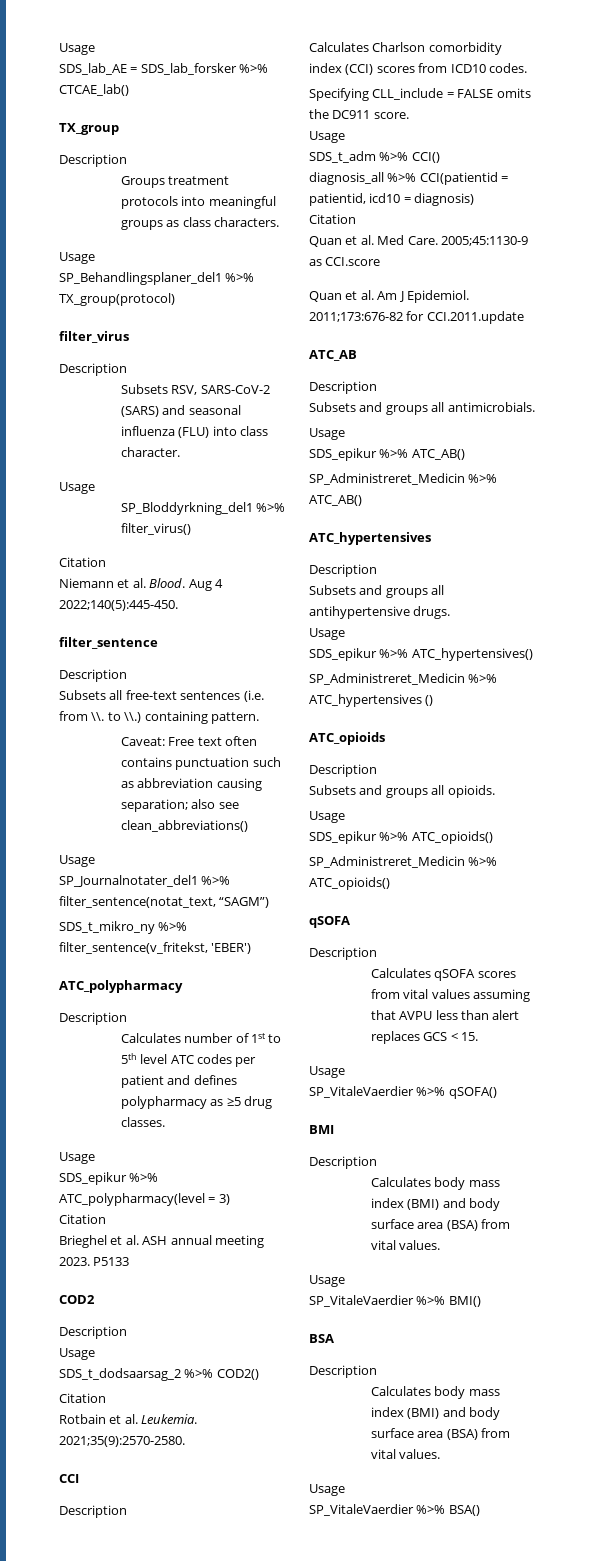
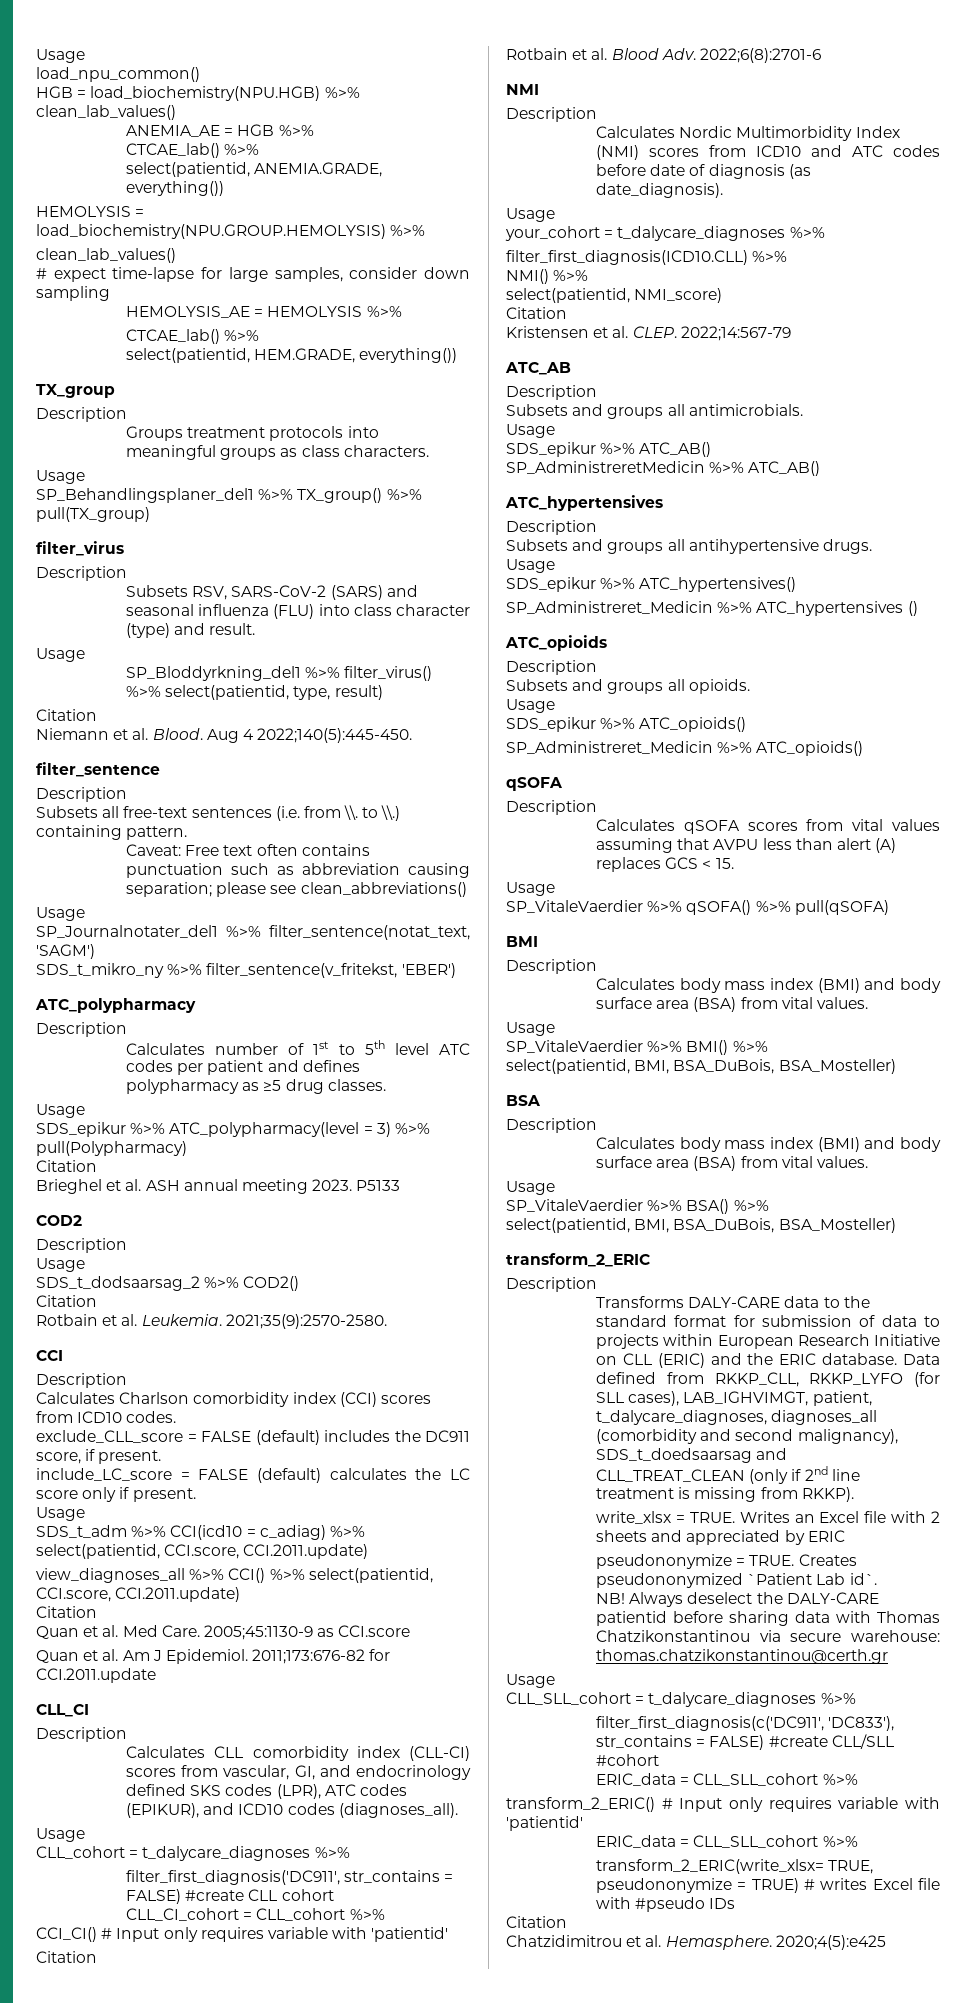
[59,43,95,55] [59,63,269,75] [59,84,129,96] Usage // SDS_lab_AE = SDS_lab_forsker %>% CTCAE_lab() -> [36,49,85,63] [36,67,200,82] [36,86,360,101] [36,105,176,120] [126,124,314,137] [126,143,260,158] [126,162,383,177] [126,181,225,196] [36,206,145,217] [36,224,426,239] [36,248,176,263] [36,267,470,282] [36,286,110,301] [126,306,402,318] [126,329,260,344] [126,348,458,363] Usage // load_npu_common() // HGB = load_biochemistry(NPU.HGB) %>% clean_lab_values() // ANEMIA_AE = HGB %>% // CTCAE_lab() %>% // select(patientid, ANEMIA.GRADE, everything()) // HEMOLYSIS = load_biochemistry(NPU.GROUP.HEMOLYSIS) %>% // clean_lab_values() // # expect time-lapse for large samples, consider down sampling // HEMOLYSIS_AE = HEMOLYSIS %>% // CTCAE_lab() %>% // select(patientid, HEM.GRADE, everything())
[59,293,175,306] TX_group(protocol) -> [297,488,422,503] [36,507,150,522] TX_group() %>% pull(TX_group)
[120,447,180,457] character. -> [395,604,470,616] [126,623,256,638] character (type) and result.
(191, 529) none -> [126,685,383,700] %>% select(patientid, type, result)
[191,799,216,809] also -> [216,882,267,897] please
[219,897,270,908] “SAGM”) -> [36,944,95,959] 'SAGM')
(230, 1199) none -> [394,1123,430,1134] [36,1141,187,1156] %>% pull(Polypharmacy)
[309,88,531,101] [309,109,409,119] [309,131,345,143] [309,151,440,163] [309,172,509,185] [309,193,475,206] Specifying CLL_include = FALSE omits the DC911 score. // Usage // SDS_t_adm %>% CCI() // diagnosis_all %>% CCI(patientid = patientid, icd10 = diagnosis) -> [36,1430,470,1445] [36,1449,162,1464] [36,1468,471,1483] [36,1487,196,1502] [36,1507,85,1521] [36,1525,365,1540] [36,1544,369,1559] [36,1568,433,1583] [36,1587,241,1602] exclude_CLL_score = FALSE (default) includes the DC911 score, if present. // include_LC_score = FALSE (default) calculates the LC score only if present. // Usage // SDS_t_adm %>% CCI(icd10 = c_adiag) %>% select(patientid, CCI.score, CCI.2011.update) // view_diagnoses_all %>% CCI() %>% select(patientid, CCI.score, CCI.2011.update)
(524, 317) none -> [36,1704,89,1717] [36,1727,127,1742] [126,1746,470,1761] [126,1765,471,1780] [126,1784,407,1799] [126,1803,458,1818] [36,1828,85,1842] [36,1846,350,1861] [126,1870,454,1885] [126,1889,334,1904] [126,1908,385,1921] [36,1927,449,1942] [36,1951,97,1963] [506,48,821,63] [506,84,539,95] [506,107,597,122] [596,126,900,141] [596,145,940,160] [596,164,811,179] [596,183,724,198] [506,208,555,222] [505,226,825,241] [506,250,788,265] [506,269,589,284] [506,288,723,303] [506,307,567,319] [506,326,791,341] // CLL_CI // Description // Calculates CLL comorbidity index (CLL-CI) scores from vascular, GI, and endocrinology defined SKS codes (LPR), ATC codes (EPIKUR), and ICD10 codes (diagnoses_all). // Usage // CLL_cohort = t_dalycare_diagnoses %>% // filter_first_diagnosis('DC911', str_contains = FALSE) #create CLL cohort // CLL_CI_cohort = CLL_cohort %>% // CCI_CI() # Input only requires variable with 'patientid' // Citation // Rotbain et al. Blood Adv. 2022;6(8):2701-6 // NMI // Description // Calculates Nordic Multimorbidity Index (NMI) scores from ICD10 and ATC codes before date of diagnosis (as date_diagnosis). // Usage // your_cohort = t_dalycare_diagnoses %>% // filter_first_diagnosis(ICD10.CLL) %>% // NMI() %>% // select(patientid, NMI_score) // Citation // Kristensen et al. CLEP. 2022;14:567-79
[309,473,465,485] SP_Administreret_Medicin -> [506,461,705,474] SP_AdministreretMedicin
(520, 1015) none -> [875,838,897,853] (A)
(497, 1093) none -> [755,900,889,915] %>% pull(qSOFA)
(481, 1301) none -> [732,1041,768,1052] [506,1059,896,1074] %>% // select(patientid, BMI, BSA_DuBois, BSA_Mosteller)
(480, 1510) none -> [733,1200,769,1211] [506,1218,896,1233] [506,1253,650,1267] [506,1277,597,1292] [596,1296,870,1308] [596,1315,940,1327] [596,1334,940,1349] [596,1353,940,1368] [596,1372,940,1387] [596,1391,872,1406] [596,1410,878,1425] [596,1429,898,1444] [596,1448,788,1463] [596,1466,860,1484] [596,1487,854,1502] [596,1511,940,1524] [596,1530,845,1545] [596,1554,857,1569] [596,1573,877,1588] [596,1592,879,1607] [596,1611,940,1626] [596,1630,940,1642] [596,1649,889,1664] [506,1674,555,1688] [506,1692,856,1707] [596,1716,895,1731] [596,1734,894,1750] [596,1754,660,1766] [596,1773,858,1786] [506,1797,940,1812] [506,1816,583,1831] [596,1835,858,1848] [596,1859,874,1874] [596,1878,940,1893] [596,1897,736,1912] [506,1916,567,1928] [506,1935,886,1950] %>% // select(patientid, BMI, BSA_DuBois, BSA_Mosteller) // transform_2_ERIC // Description // Transforms DALY-CARE data to the standard format for submission of data to projects within European Research Initiative on CLL (ERIC) and the ERIC database. Data defined from RKKP_CLL, RKKP_LYFO (for SLL cases), LAB_IGHVIMGT, patient, t_dalycare_diagnoses, diagnoses_all (comorbidity and second malignancy), SDS_t_doedsaarsag and CLL_TREAT_CLEAN (only if 2nd line treatment is missing from RKKP). // write_xlsx = TRUE. Writes an Excel file with 2 sheets and appreciated by ERIC // pseudononymize = TRUE. Creates pseudononymized `Patient Lab id`. // NB! Always deselect the DALY-CARE patientid before sharing data with Thomas Chatzikonstantinou via secure warehouse: thomas.chatzikonstantinou@certh.gr // Usage // CLL_SLL_cohort = t_dalycare_diagnoses %>% // filter_first_diagnosis(c('DC911', 'DC833'), str_contains = FALSE) #create CLL/SLL #cohort // ERIC_data = CLL_SLL_cohort %>% // transform_2_ERIC() # Input only requires variable with 'patientid' // ERIC_data = CLL_SLL_cohort %>% // transform_2_ERIC(write_xlsx= TRUE, pseudononymize = TRUE) # writes Excel file with #pseudo IDs // Citation // Chatzidimitrou et al. Hemasphere. 2020;4(5):e425

